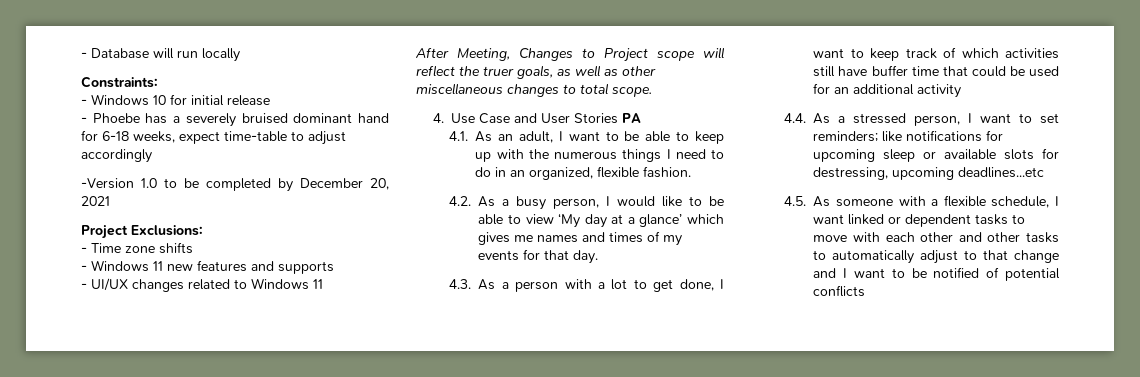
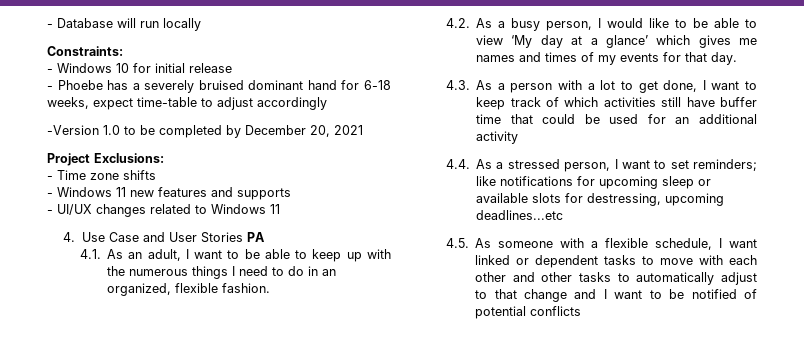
[415,47,725,62] [416,65,656,79] [416,83,652,97] // After Meeting, Changes to Project scope will reflect the truer goals, as well as other miscellaneous changes to total scope. -> (280, 209) none

